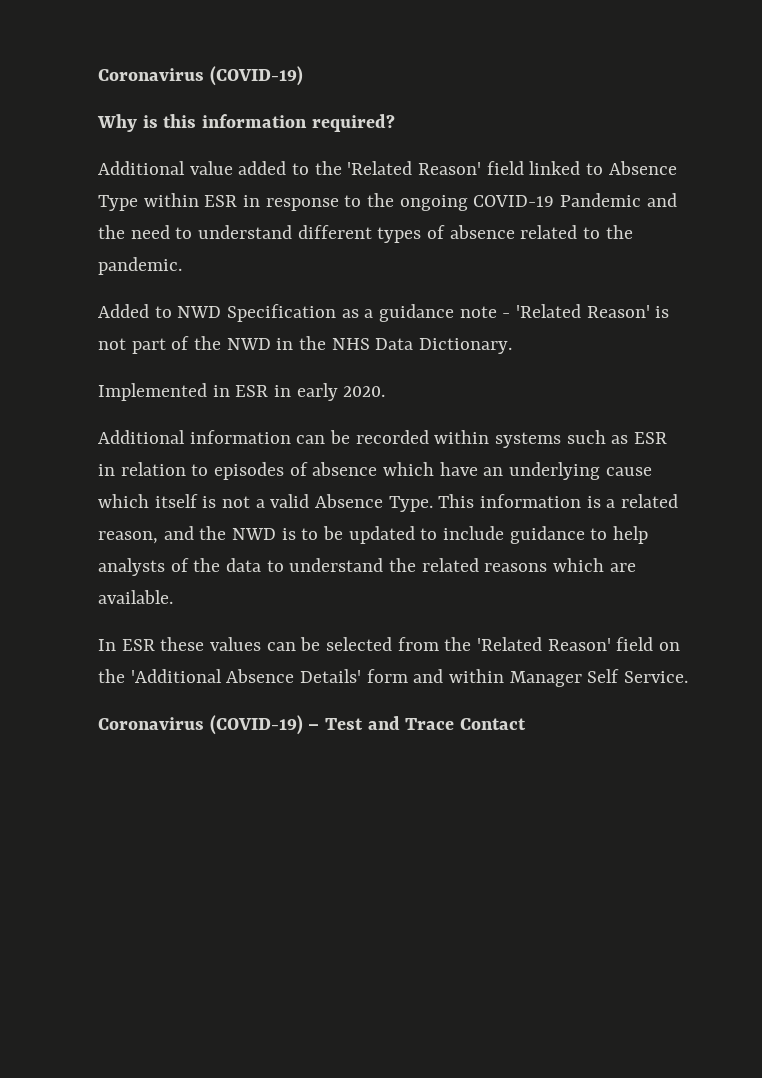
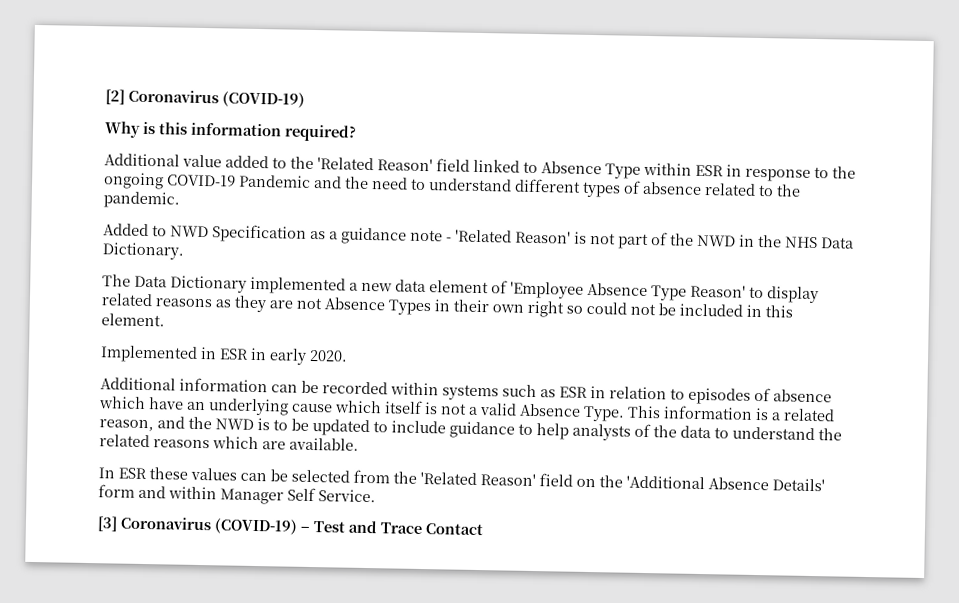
(98, 74) none -> [105,89,125,105] [2]
(513, 346) none -> [102,274,819,304] [101,293,793,318] [101,313,165,327] // The Data Dictionary implemented a new data element of 'Employee Absence Type Reason' to display related reasons as they are not Absence Types in their own right so could not be included in this element.
(689, 677) none -> [97,516,118,532] [3]

